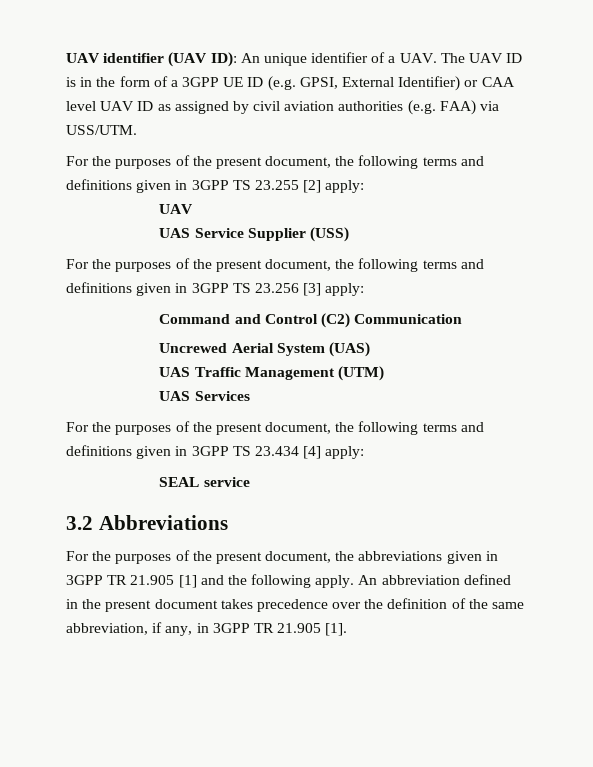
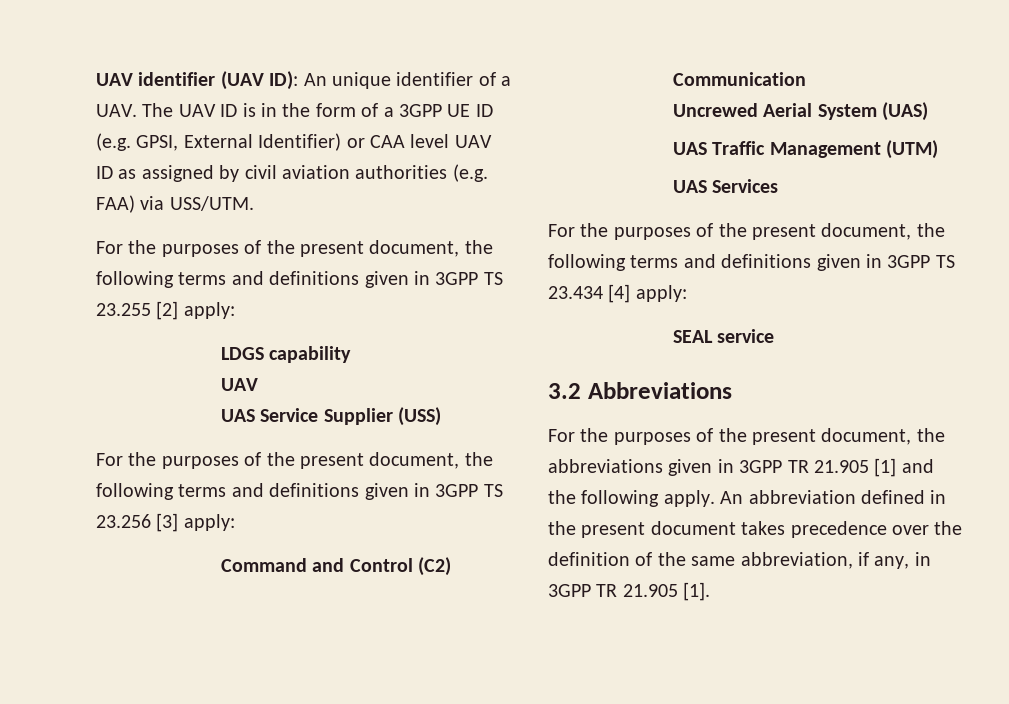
(365, 186) none -> [220,346,352,363] // LDGS capability

